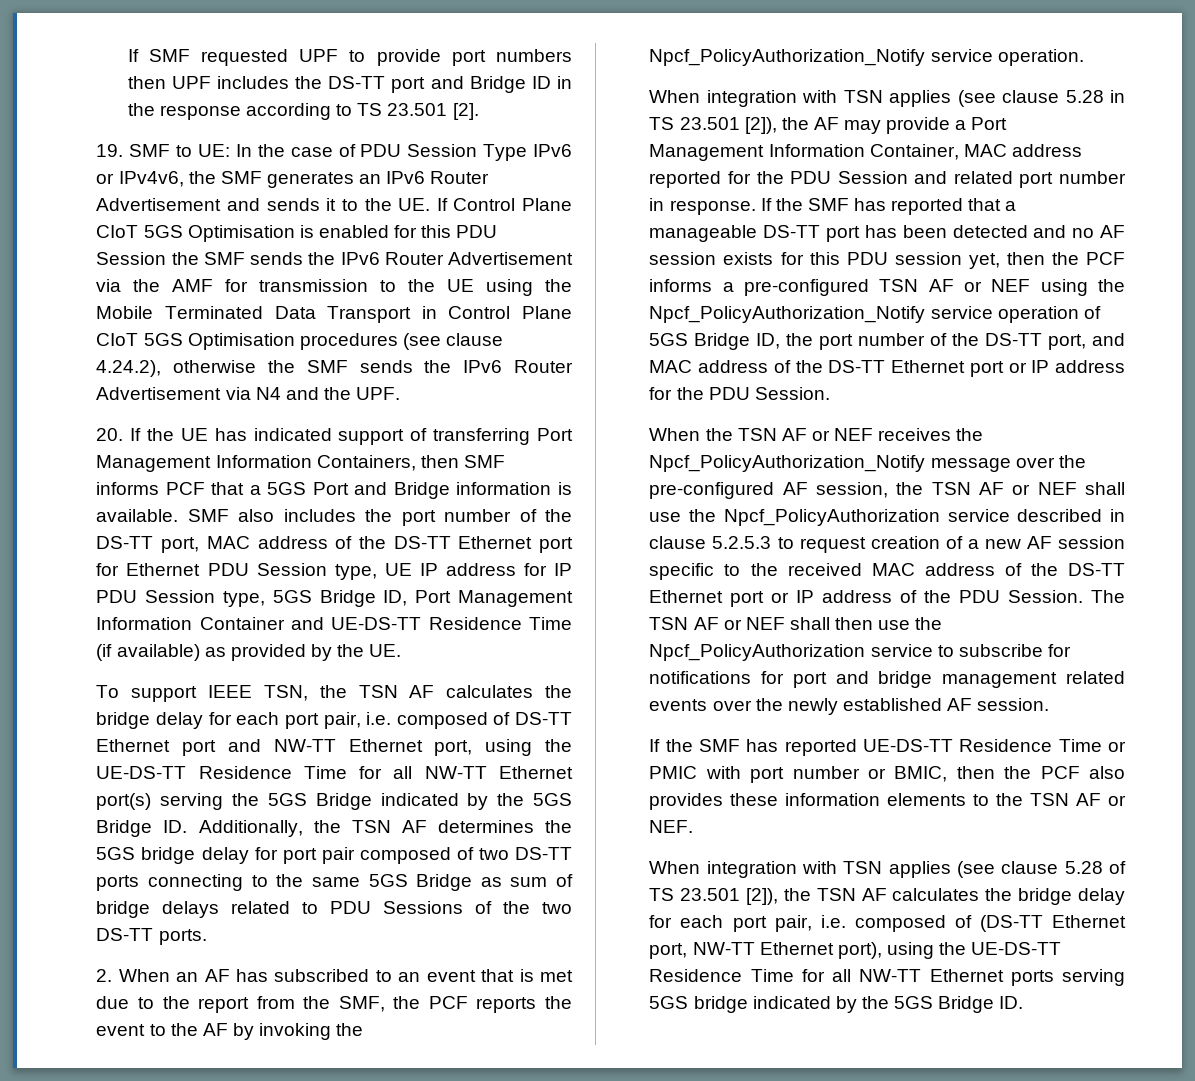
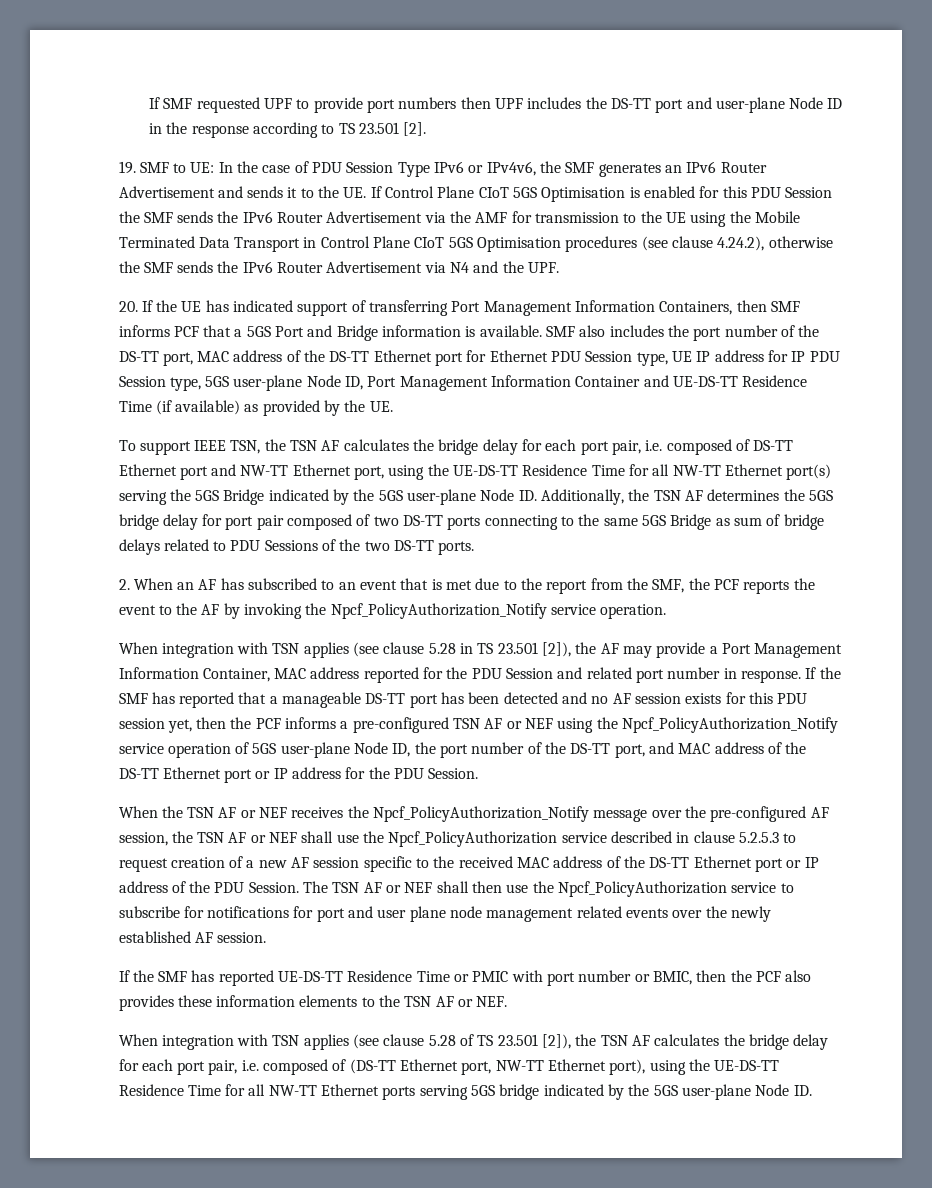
[469,76,526,93] Bridge -> [715,97,824,113] user-plane Node
[319,590,376,607] Bridge -> [233,375,341,391] user-plane Node
[96,820,153,837] Bridge -> [407,489,515,505] user-plane Node
[694,333,751,350] Bridge -> [280,742,389,758] user-plane Node
[878,671,933,688] bridge -> [377,906,483,922] user plane node
[938,996,995,1013] Bridge -> [681,1084,790,1100] user-plane Node

